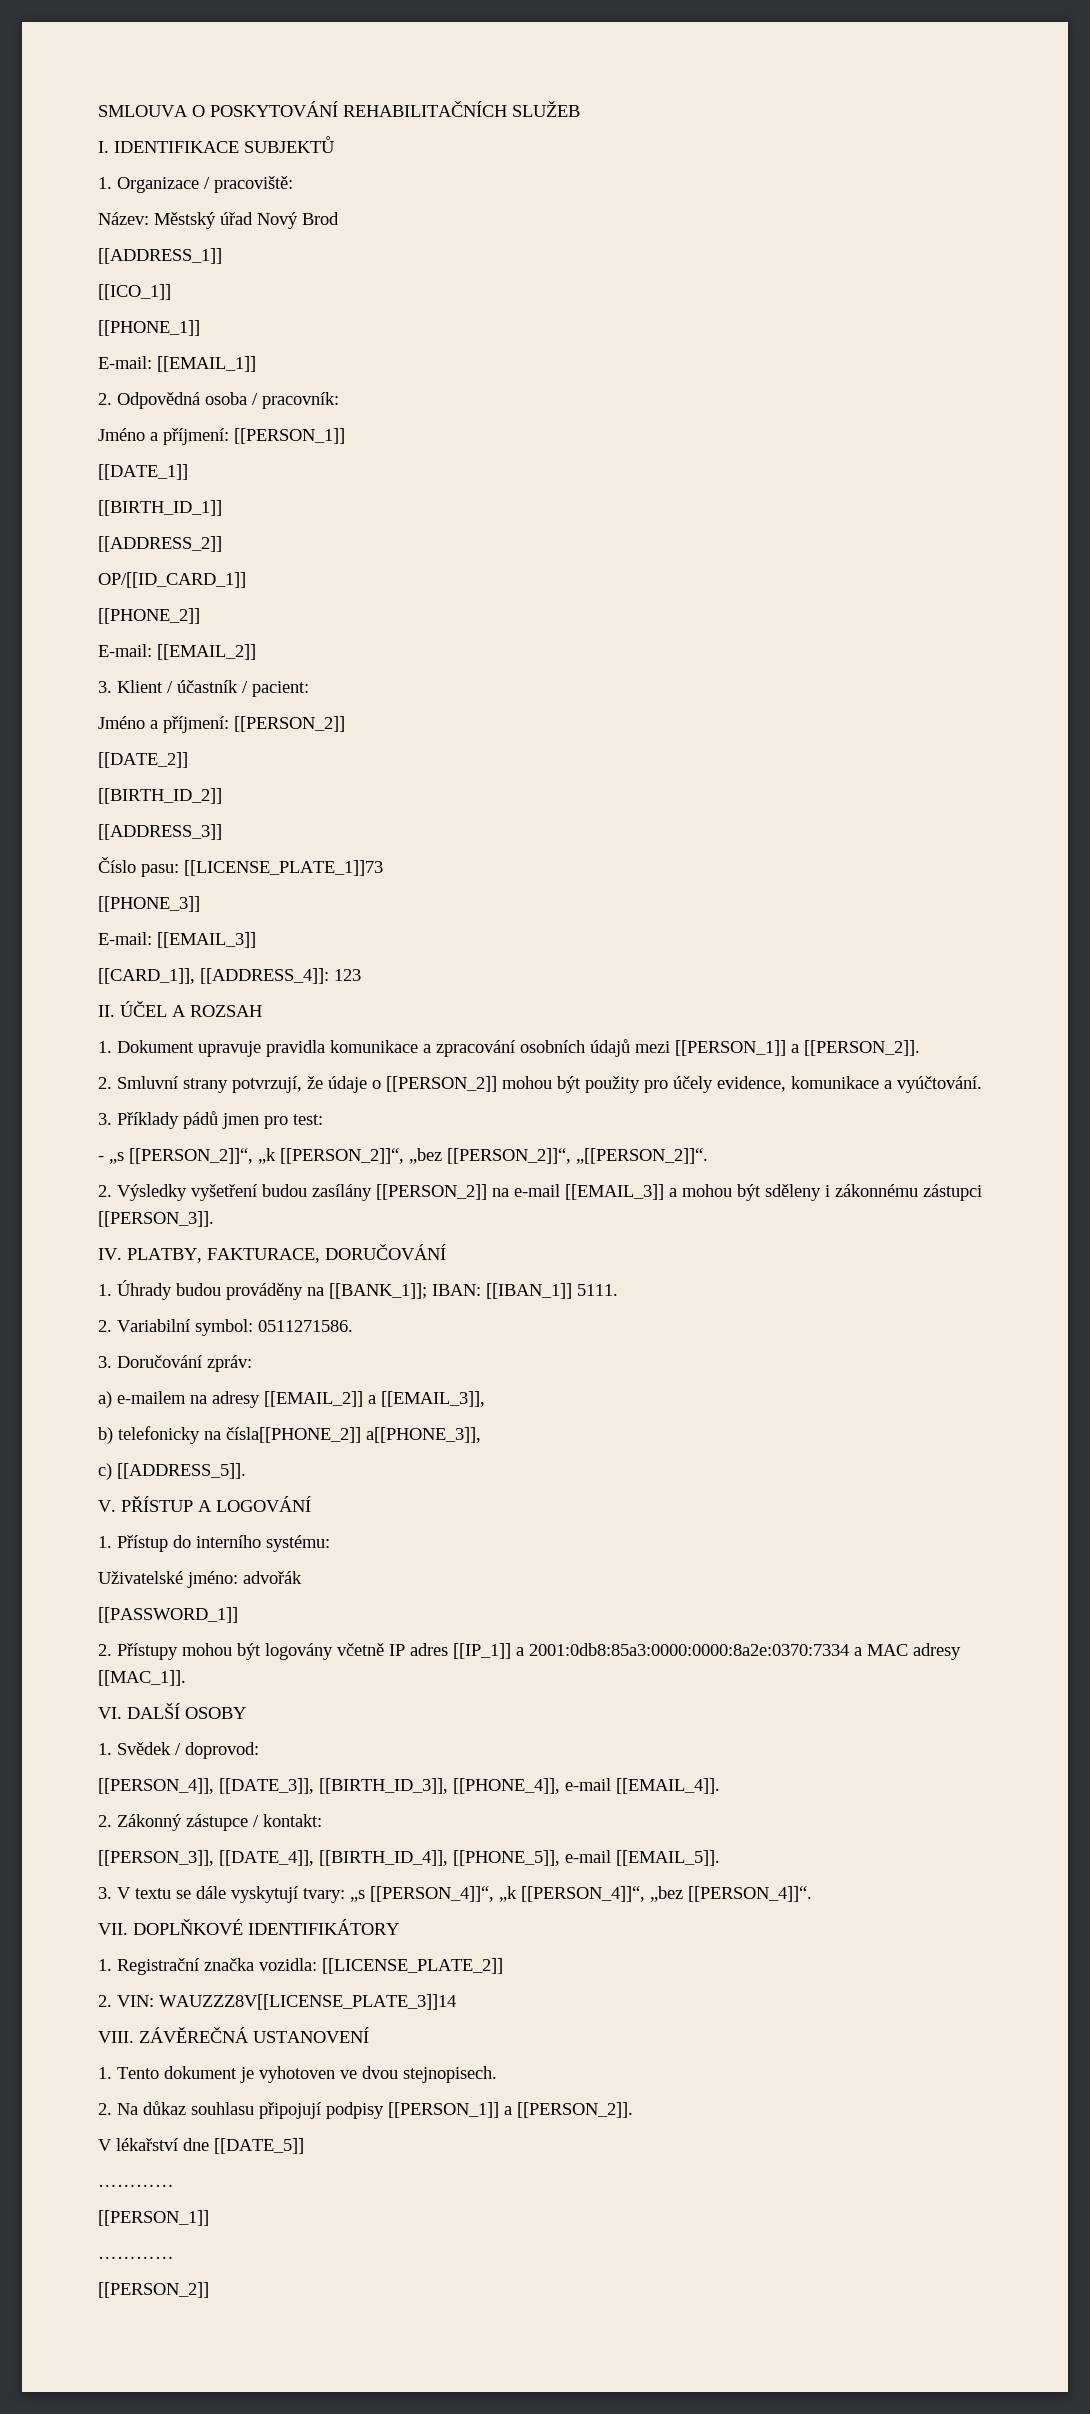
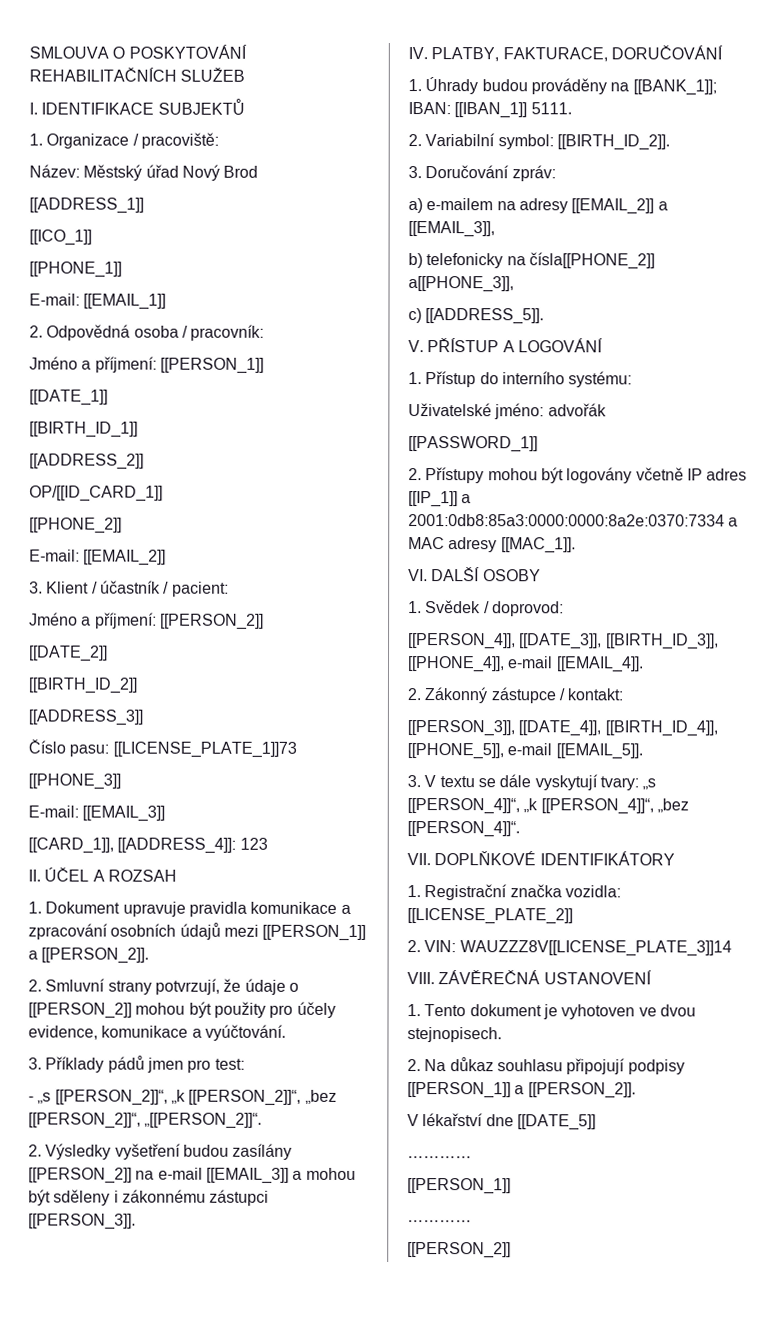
[258,1320,353,1332] 0511271586. -> [556,134,670,151] [[BIRTH_ID_2]].

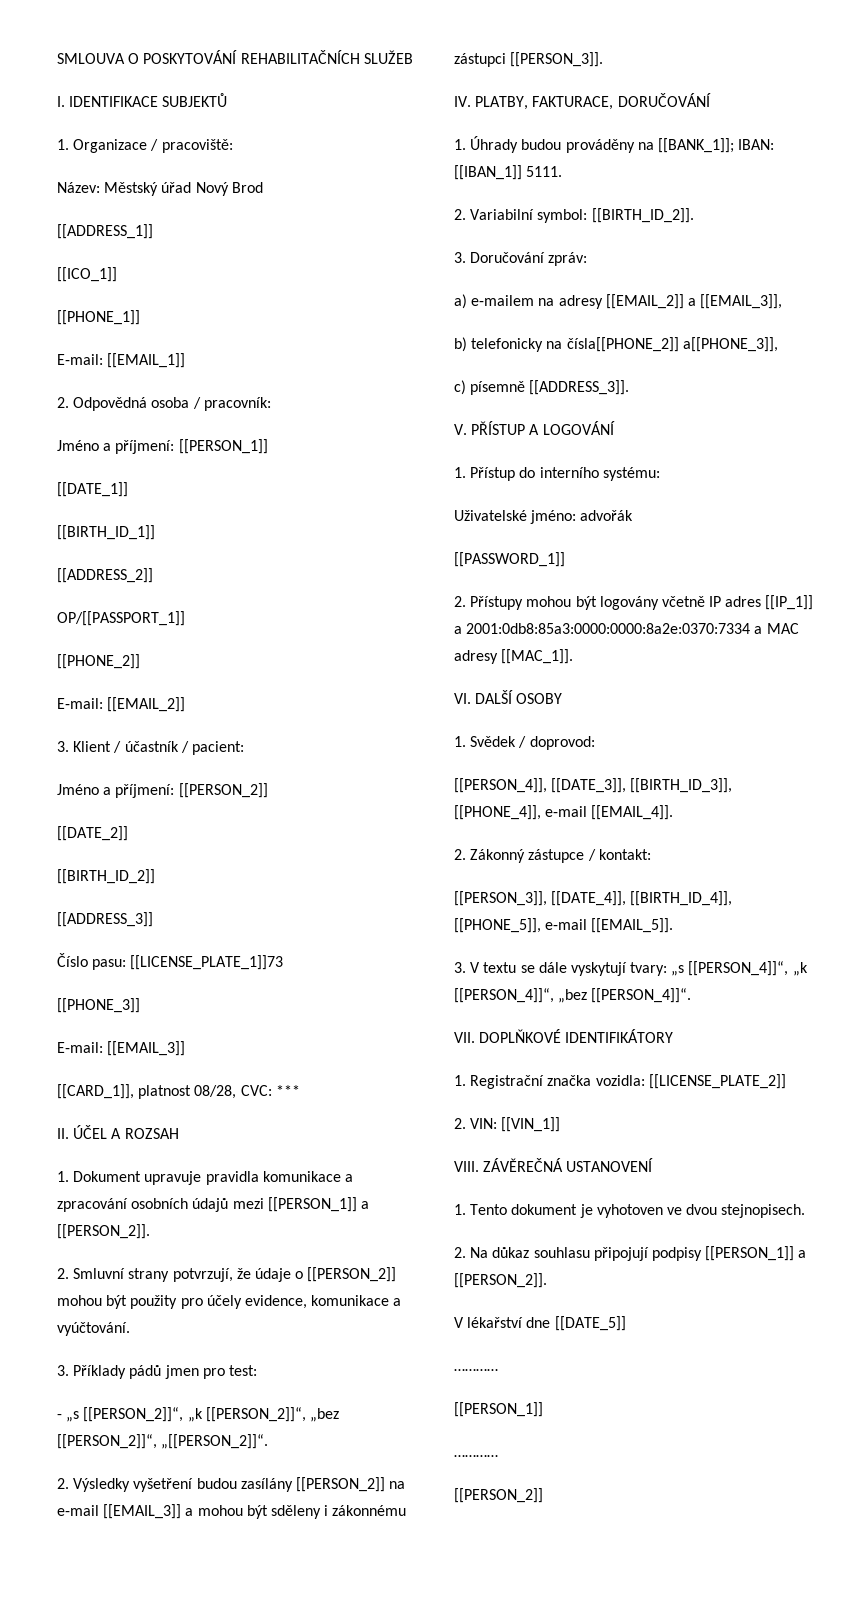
[29,485,163,502] OP/[[ID_CARD_1]] -> [57,611,185,626] OP/[[PASSPORT_1]]
[117,837,268,854] [[ADDRESS_4]]: 123 -> [138,1085,300,1099] platnost 08/28, CVC: ***
[425,308,545,325] [[ADDRESS_5]]. -> [470,380,630,395] písemně [[ADDRESS_3]].
[459,940,732,957] WAUZZZ8V[[LICENSE_PLATE_3]]14 -> [501,1117,561,1132] [[VIN_1]]

